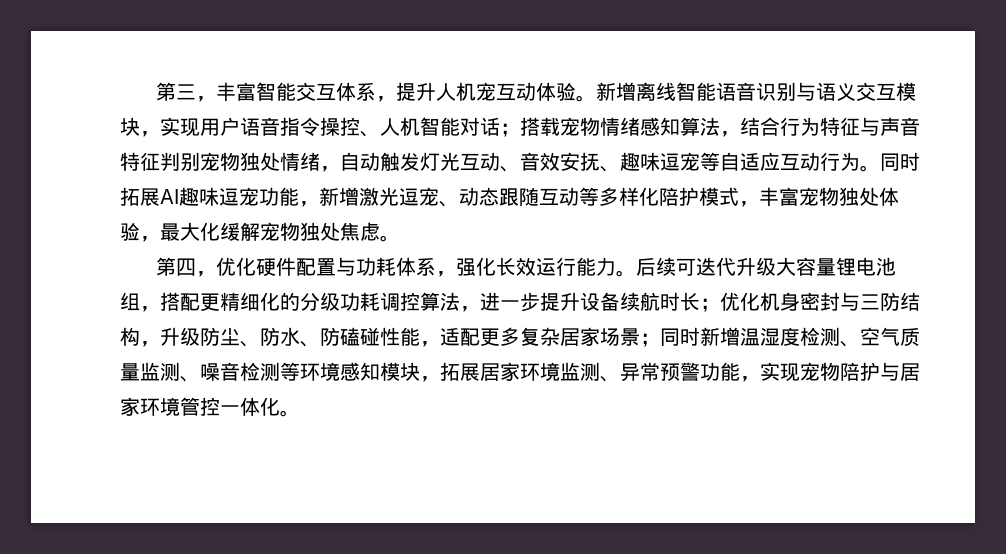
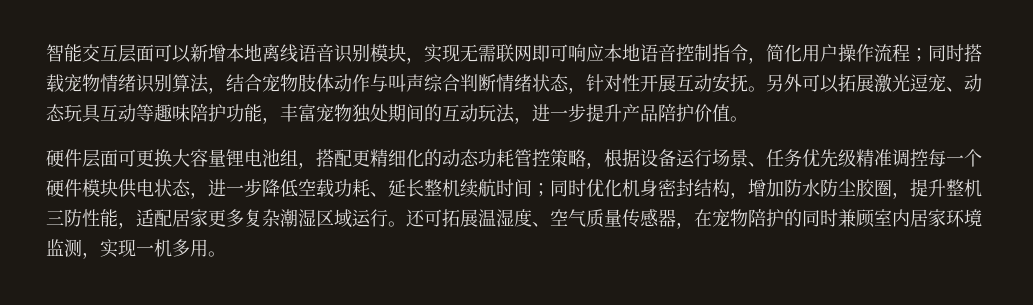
[156,82,917,102] [120,117,520,137] 第三，丰富智能交互体系，提升人机宠互动体验。新增离线智能语音识别与语义交互模块，实现用户语音指令操控、人机智能对话； -> [46,44,964,64] 智能交互层面可以新增本地离线语音识别模块，实现无需联网即可响应本地语音控制指令，简化用户操作流程；同时
[640,117,680,136] 感知 -> [136,74,172,93] 识别
[780,117,920,136] [120,152,920,172] [120,187,899,207] [120,222,400,242] [156,257,777,277] 行为特征与声音特征判别宠物独处情绪，自动触发灯光互动、音效安抚、趣味逗宠等自适应互动行为。同时拓展AI趣味逗宠功能，新增激光逗宠、动态跟随互动等多样化陪护模式，丰富宠物独处体验，最大化缓解宠物独处焦虑。 // 第四，优化硬件配置与功耗体系，强化长效运行能力。后续可迭代升级 -> [262,73,982,94] [46,104,748,124] [46,149,172,168] 宠物肢体动作与叫声综合判断情绪状态，针对性开展互动安抚。另外可以拓展激光逗宠、动态玩具互动等趣味陪护功能，丰富宠物独处期间的互动玩法，进一步提升产品陪护价值。 // 硬件层面可更换
[300,292,920,312] [120,327,380,347] 分级功耗调控算法，进一步提升设备续航时长；优化机身密封与三防结构，升级防尘、防水、防磕碰 -> [442,149,982,169] [46,179,982,199] [46,209,82,227] 动态功耗管控策略，根据设备运行场景、任务优先级精准调控每一个硬件模块供电状态，进一步降低空载功耗、延长整机续航时间；同时优化机身密封结构，增加防水防尘胶圈，提升整机三防
(480, 337) none -> [172,209,208,227] 居家
[560,327,920,347] [120,362,920,382] [120,397,280,416] 居家场景；同时新增温湿度检测、空气质量监测、噪音检测等环境感知模块，拓展居家环境监测、异常预警功能，实现宠物陪护与居家环境管控一体化 -> [280,209,982,229] [46,239,208,259] 潮湿区域运行。还可拓展温湿度、空气质量传感器，在宠物陪护的同时兼顾室内居家环境监测，实现一机多用

